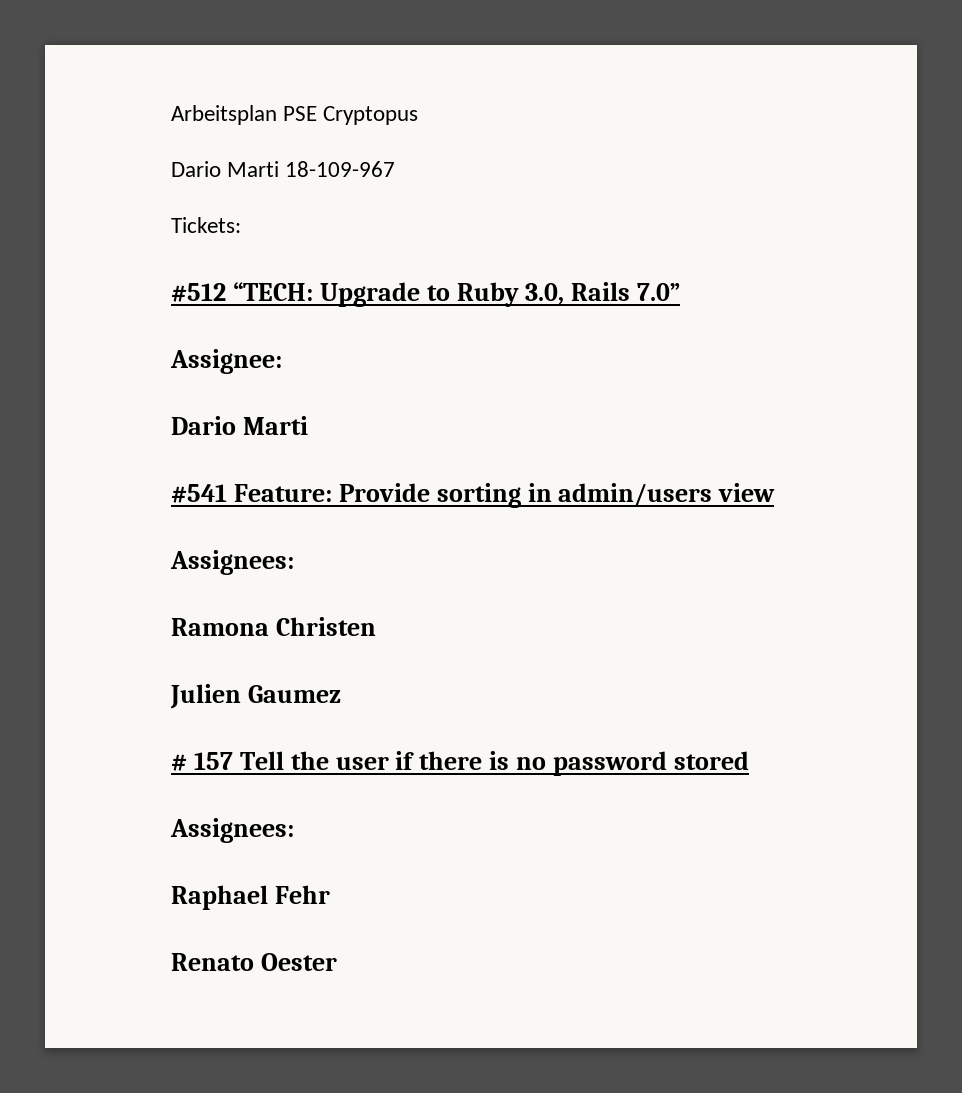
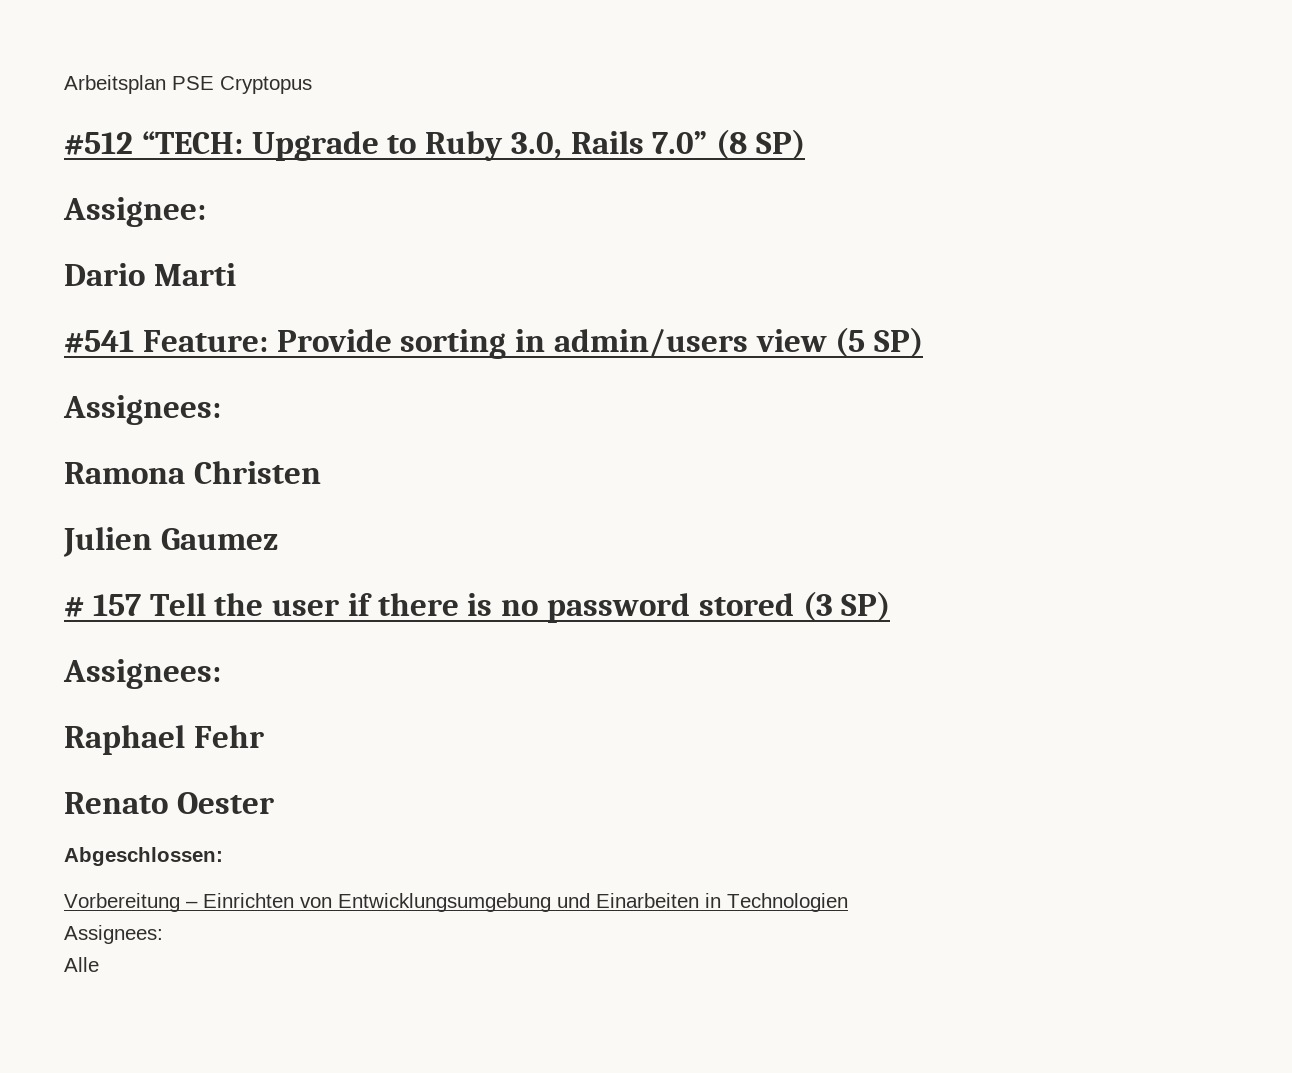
[171,161,396,177] [171,217,241,233] // Dario Marti 18-109-967 // Tickets: -> (312, 85) none
(681, 292) none -> [716,129,805,160] (8 SP)
(776, 492) none -> [835,327,924,358] (5 SP)
(749, 760) none -> [802,591,891,622] (3 SP)
(337, 962) none -> [64,847,223,866] [64,893,848,912] [64,925,163,944] [64,957,99,972] // Abgeschlossen: // Vorbereitung – Einrichten von Entwicklungsumgebung und Einarbeiten in Technologien // Assignees: // Alle

